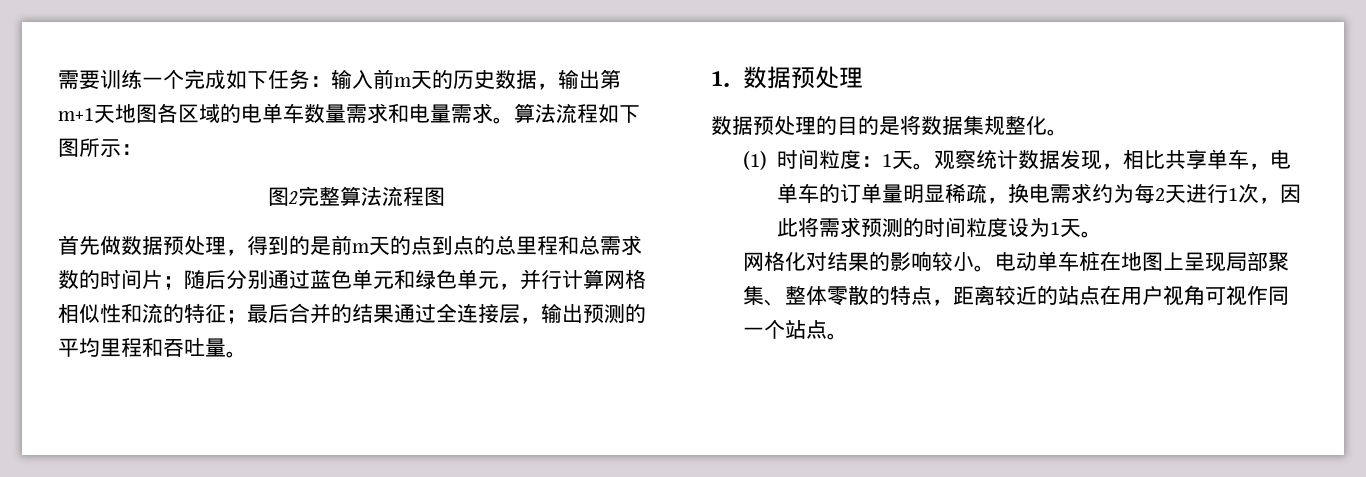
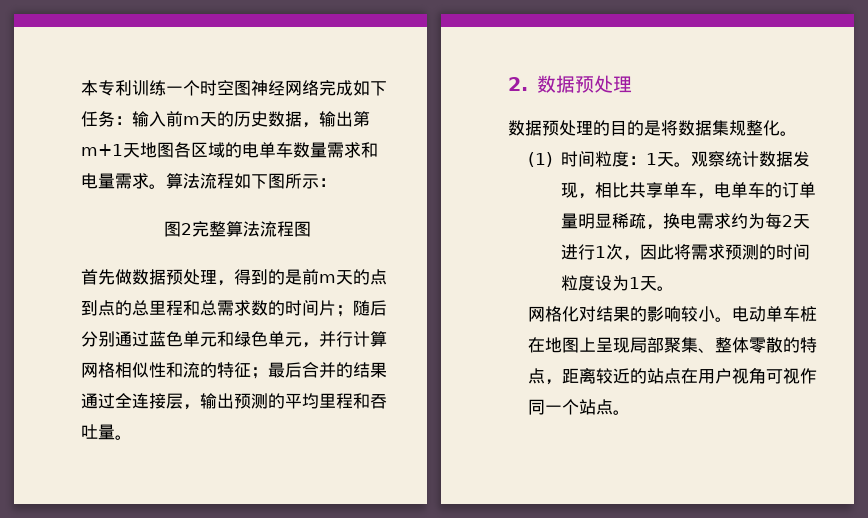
[58,70,100,89] 需要 -> [81,80,132,96] 本专利
(184, 79) none -> [200,80,319,96] 时空图神经网络
[711,71,730,87] 1. -> [508,77,528,91] 2.

